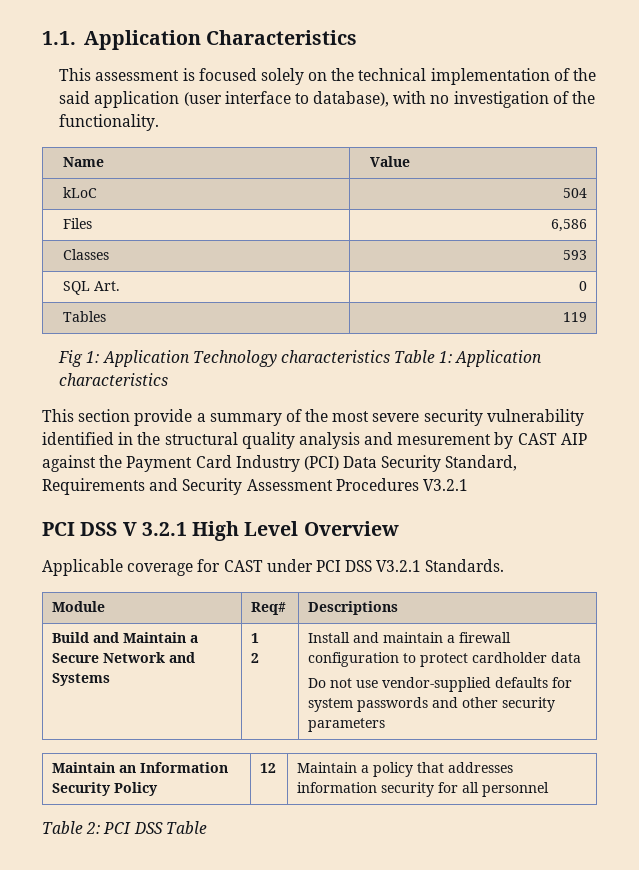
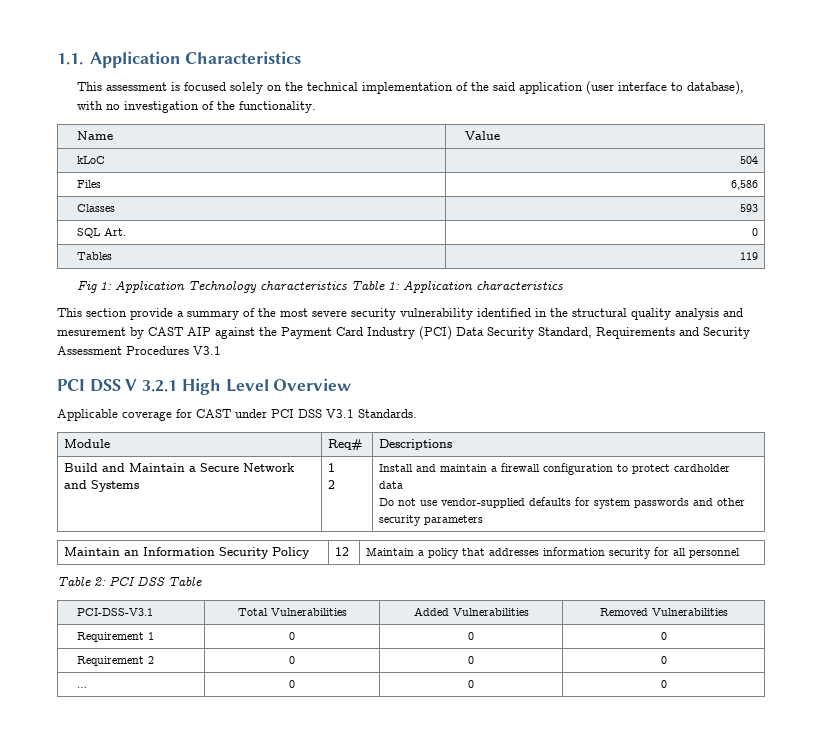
[422,479,468,491] V3.2.1 -> [193,346,221,355] V3.1
[376,560,422,572] V3.2.1 -> [326,409,354,418] V3.1
(207, 827) none -> [76,608,153,616] [237,608,347,616] [413,607,529,616] [599,608,728,616] [76,632,154,642] [289,632,295,640] [468,632,474,640] [660,632,667,640] [76,656,154,666] [289,656,295,664] [468,656,474,664] [660,656,667,664] [76,687,87,688] [289,680,295,688] [468,680,474,688] [660,680,667,688] // PCI-DSS-V3.1 | Total Vulnerabilities | Added Vulnerabilities | Removed Vulnerabilities // Requirement 1 | 0 | 0 | 0 // Requirement 2 | 0 | 0 | 0 // … | 0 | 0 | 0

